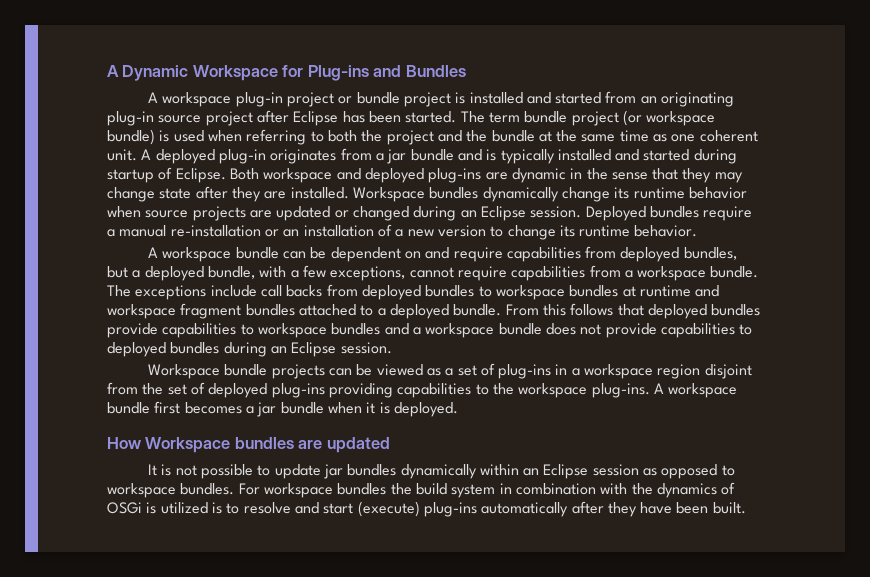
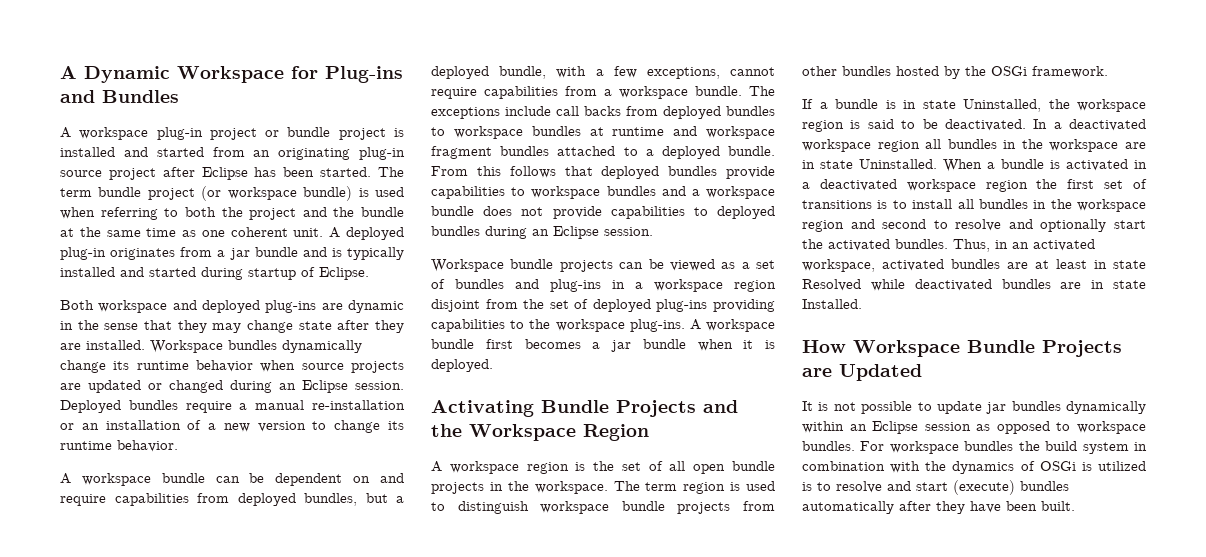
(226, 175) none -> (369, 273) //
(495, 369) none -> [455,279,539,289] bundles and
[107,437,390,453] How Workspace bundles are updated -> [431,400,738,417] [431,424,649,441] [431,461,775,474] [431,481,775,494] [431,501,775,514] [802,66,1108,79] [802,99,1146,112] [802,119,1146,132] [802,139,1146,152] [802,159,1147,172] [802,179,1147,192] [802,199,1146,212] [802,219,1146,232] [802,239,1095,252] [802,259,1146,272] [802,279,1146,291] [802,299,862,309] [802,340,1122,357] [802,364,922,381] Activating Bundle Projects and the Workspace Region // A workspace region is the set of all open bundle projects in the workspace. The term region is used to distinguish workspace bundle projects from other bundles hosted by the OSGi framework. // If a bundle is in state Uninstalled, the workspace region is said to be deactivated. In a deactivated workspace region all bundles in the workspace are in state Uninstalled. When a bundle is activated in a deactivated workspace region the first set of transitions is to install all bundles in the workspace region and second to resolve and optionally start the activated bundles. Thus, in an activated workspace, activated bundles are at least in state Resolved while deactivated bundles are in state Installed. // How Workspace Bundle Projects are Updated
[423,502,477,517] plug-ins -> [1020,481,1069,491] bundles

